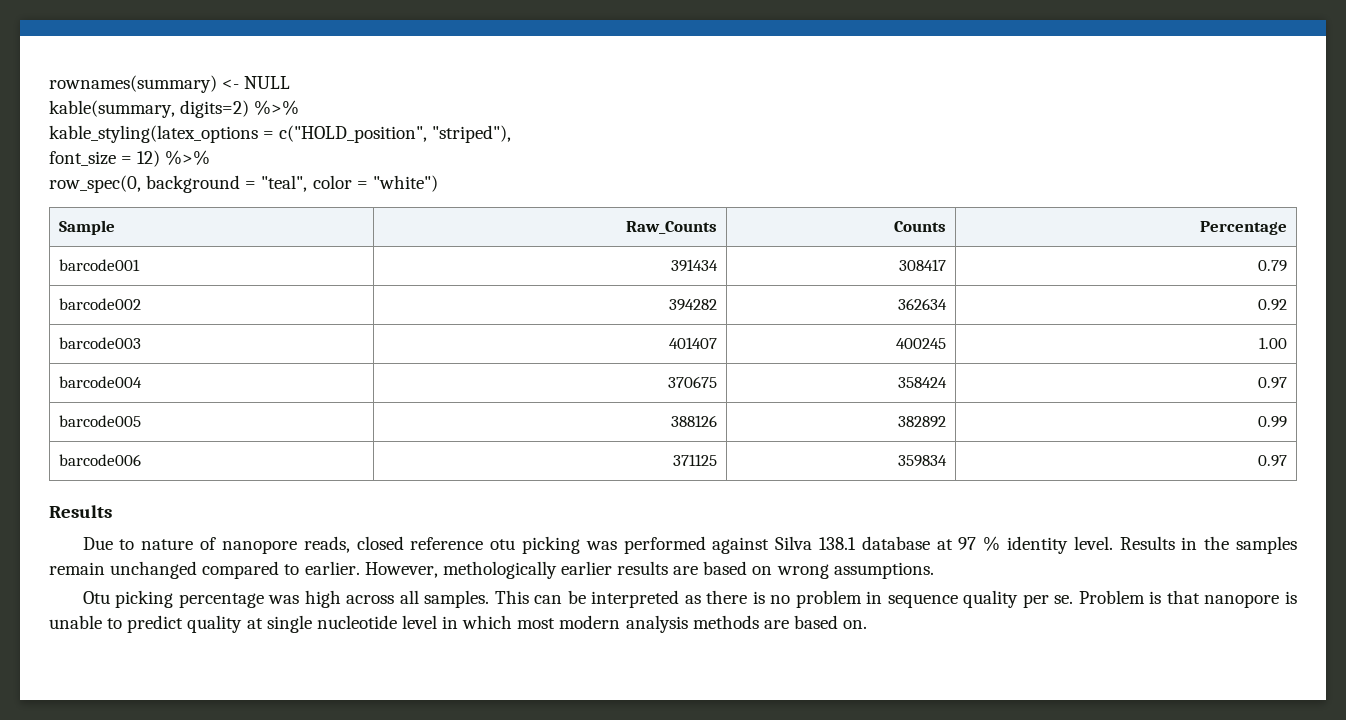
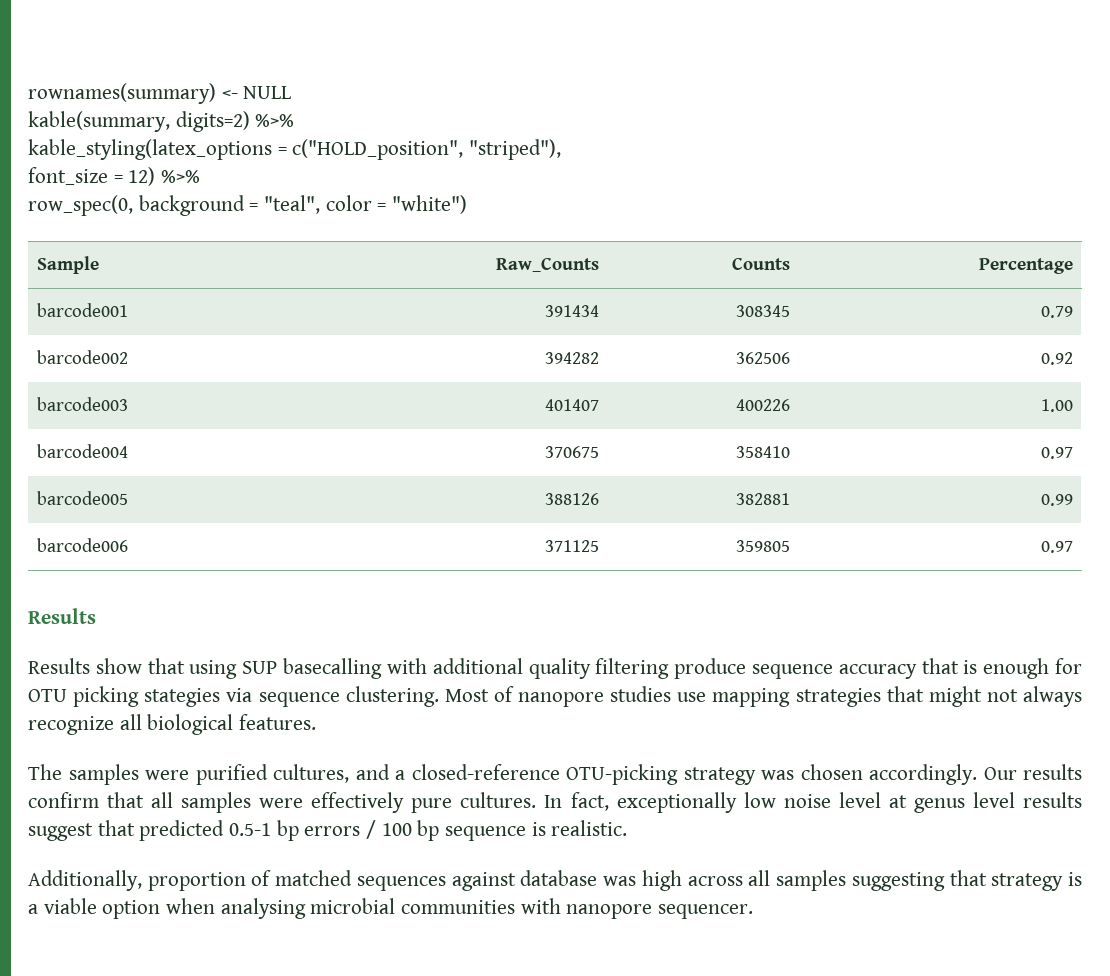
[899,259,947,271] 308417 -> [736,305,791,317] 308345
[898,298,948,310] 362634 -> [736,352,791,364] 362506
[896,338,947,349] 400245 -> [736,399,791,411] 400226
[898,377,948,388] 358424 -> [736,446,791,458] 358410
[898,416,947,428] 382892 -> [736,493,791,505] 382881
[898,455,948,467] 359834 -> [736,540,791,552] 359805
[82,536,1297,554] [49,561,934,579] [82,590,1297,608] [49,615,868,633] Due to nature of nanopore reads, closed reference otu picking was performed against Silva 138.1 database at 97 % identity level. Results in the samples remain unchanged compared to earlier. However, methologically earlier results are based on wrong assumptions. // Otu picking percentage was high across all samples. This can be interpreted as there is no problem in sequence quality per se. Problem is that nanopore is unable to predict quality at single nucleotide level in which most modern analysis methods are based on. -> [28,658,1082,679] [28,686,1082,707] [28,714,317,735] [28,764,1082,785] [28,792,1082,813] [28,820,628,841] [28,870,1083,891] [28,898,754,919] Results show that using SUP basecalling with additional quality filtering produce sequence accuracy that is enough for OTU picking stategies via sequence clustering. Most of nanopore studies use mapping strategies that might not always recognize all biological features. // The samples were purified cultures, and a closed-reference OTU-picking strategy was chosen accordingly. Our results confirm that all samples were effectively pure cultures. In fact, exceptionally low noise level at genus level results suggest that predicted 0.5-1 bp errors / 100 bp sequence is realistic. // Additionally, proportion of matched sequences against database was high across all samples suggesting that strategy is a viable option when analysing microbial communities with nanopore sequencer.

